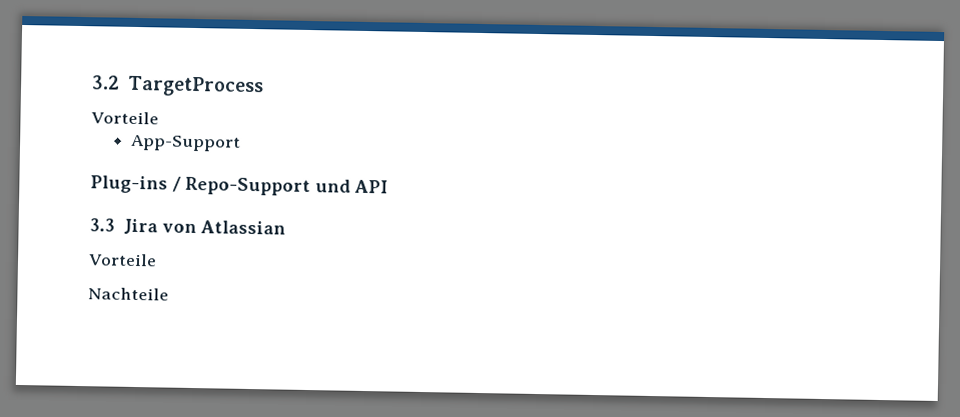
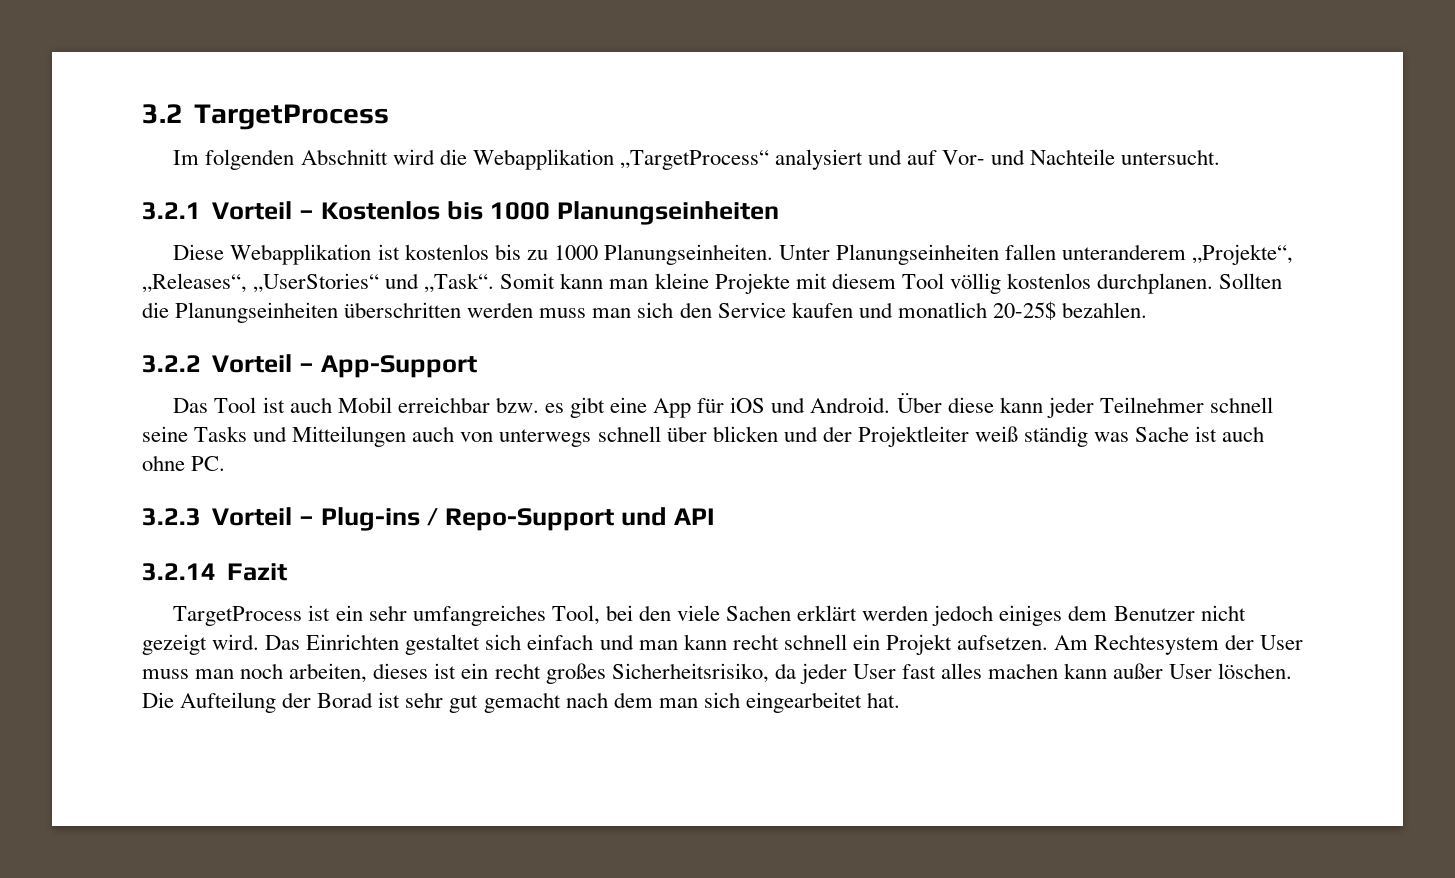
[91,111,159,125] [130,134,242,152] Vorteile // App-Support // -> [173,149,1221,170] [142,201,779,225] [173,244,1294,265] [142,273,1283,294] [142,301,1147,323] [142,354,478,378] [173,393,1273,418] [142,426,1265,447] [142,455,226,471] [142,507,315,526] Im folgenden Abschnitt wird die Webapplikation „TargetProcess“ analysiert und auf Vor- und Nachteile untersucht. // 3.2.1 Vorteil – Kostenlos bis 1000 Planungseinheiten // Diese Webapplikation ist kostenlos bis zu 1000 Planungseinheiten. Unter Planungseinheiten fallen unteranderem „Projekte“, „Releases“, „UserStories“ und „Task“. Somit kann man kleine Projekte mit diesem Tool völlig kostenlos durchplanen. Sollten die Planungseinheiten überschritten werden muss man sich den Service kaufen und monatlich 20-25$ bezahlen. // 3.2.2 Vorteil – App-Support // Das Tool ist auch Mobil erreichbar bzw. es gibt eine App für iOS und Android. Über diese kann jeder Teilnehmer schnell seine Tasks und Mitteilungen auch von unterwegs schnell über blicken und der Projektleiter weiß ständig was Sache ist auch ohne PC. // 3.2.3 Vorteil –
[89,218,286,235] [88,253,157,267] [88,287,169,301] 3.3 Jira von Atlassian // Vorteile // Nachteile -> [142,563,288,581] [173,605,1246,626] [142,634,1304,655] [142,663,1293,684] [142,692,900,713] 3.2.14 Fazit // TargetProcess ist ein sehr umfangreiches Tool, bei den viele Sachen erklärt werden jedoch einiges dem Benutzer nicht gezeigt wird. Das Einrichten gestaltet sich einfach und man kann recht schnell ein Projekt aufsetzen. Am Rechtesystem der User muss man noch arbeiten, dieses ist ein recht großes Sicherheitsrisiko, da jeder User fast alles machen kann außer User löschen. Die Aufteilung der Borad ist sehr gut gemacht nach dem man sich eingearbeitet hat.

